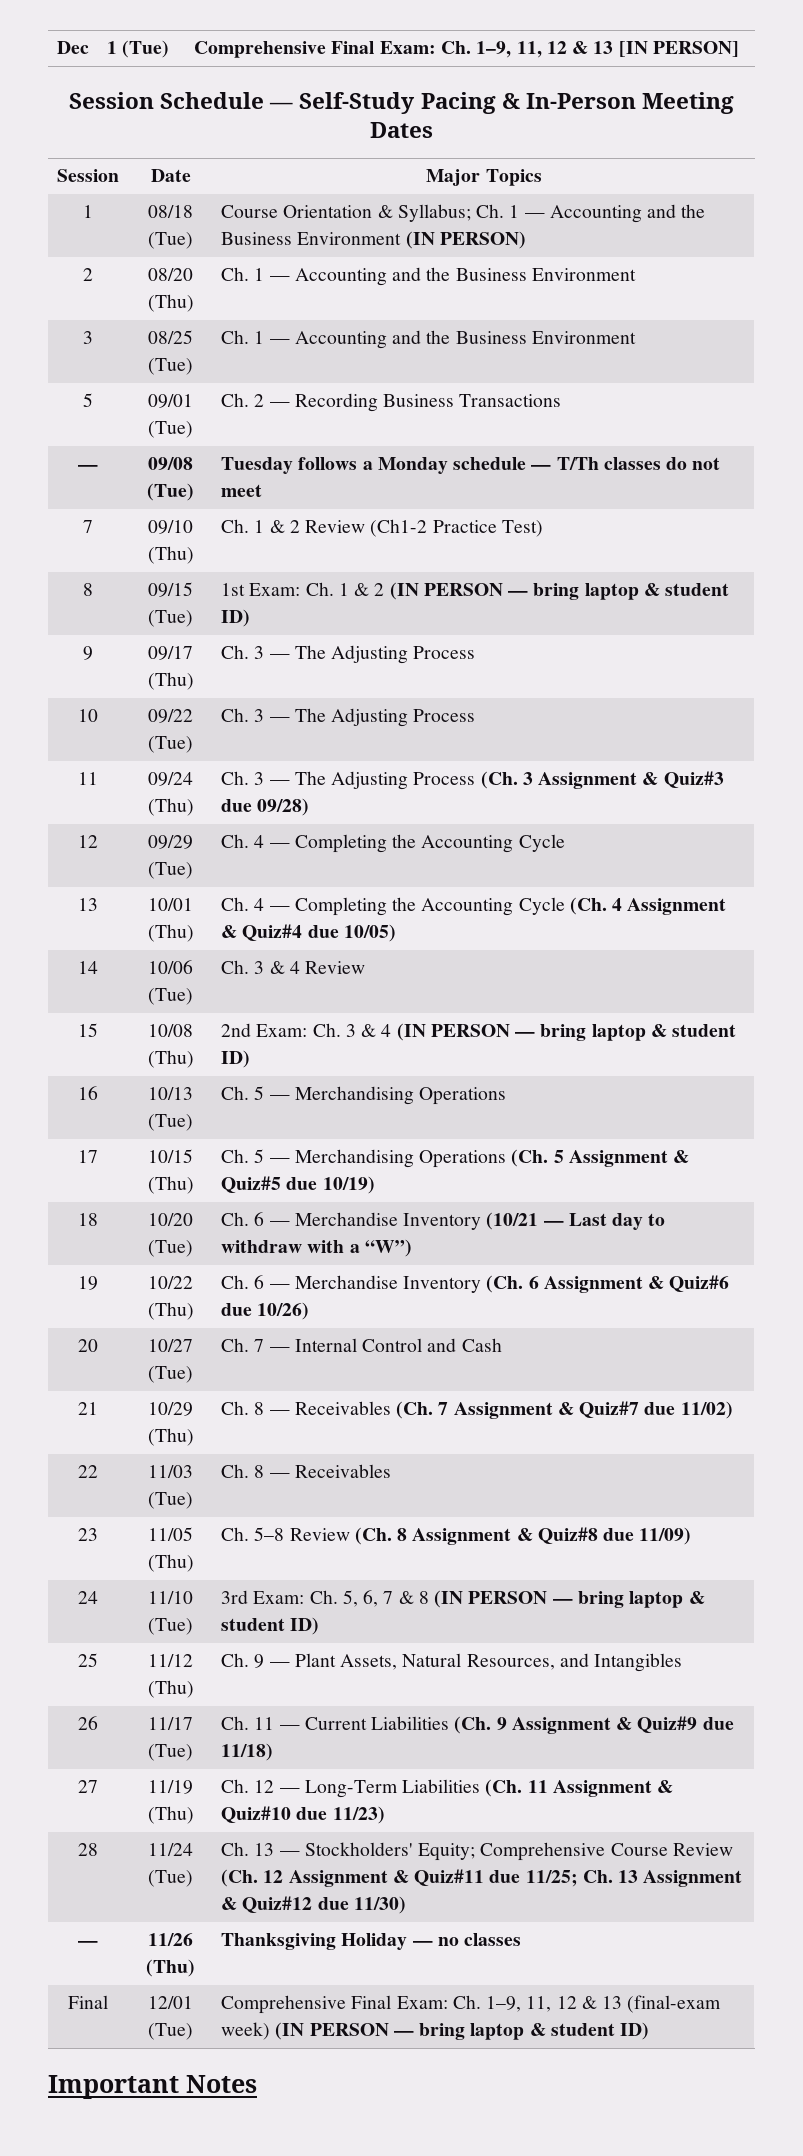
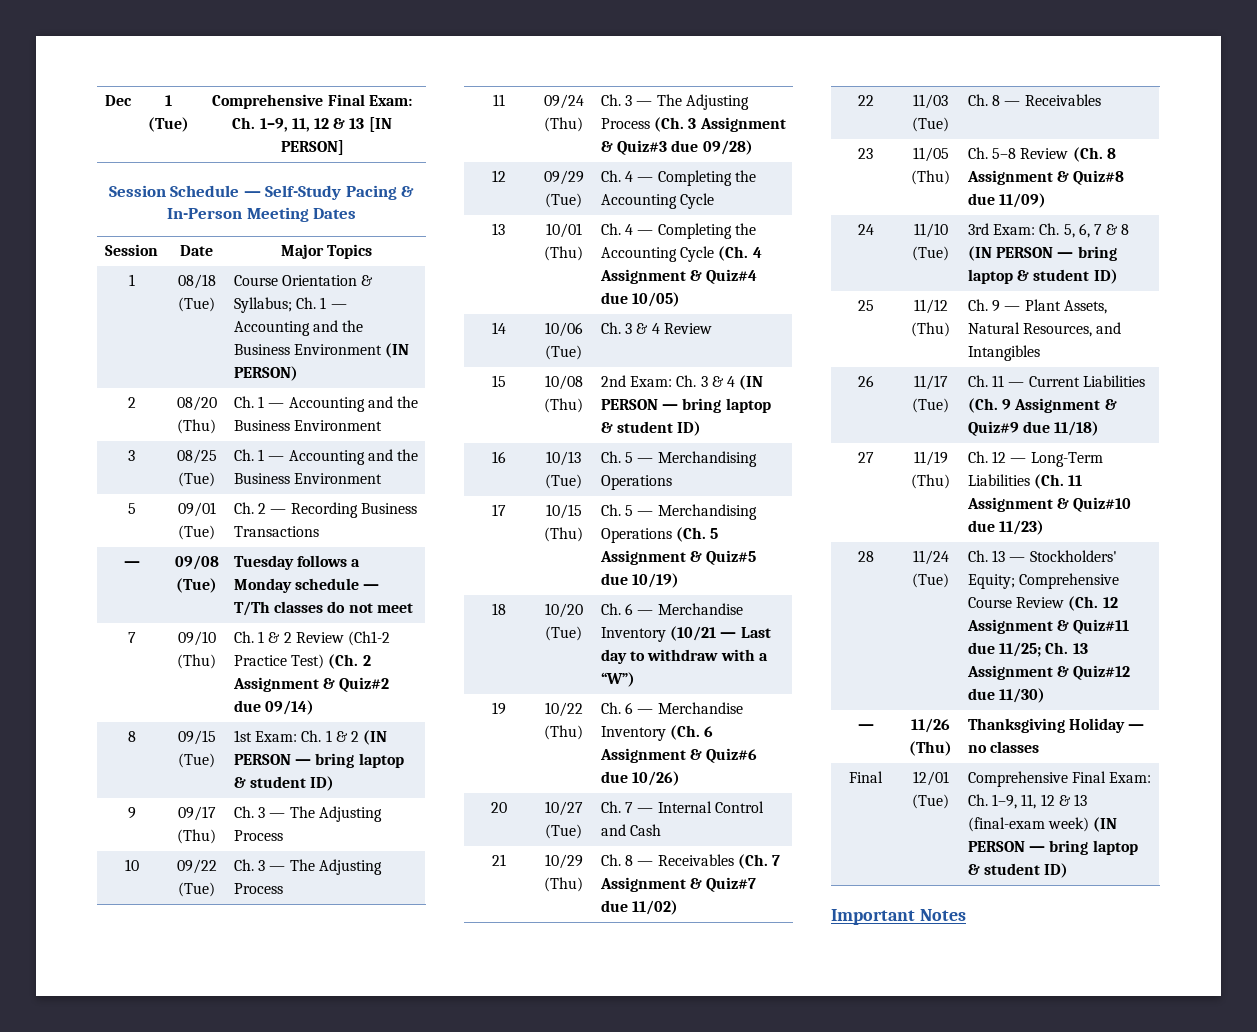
(543, 528) none -> [328,654,371,669] [233,677,390,692] [234,700,315,715] (Ch. 2 Assignment & Quiz#2 due 09/14)

